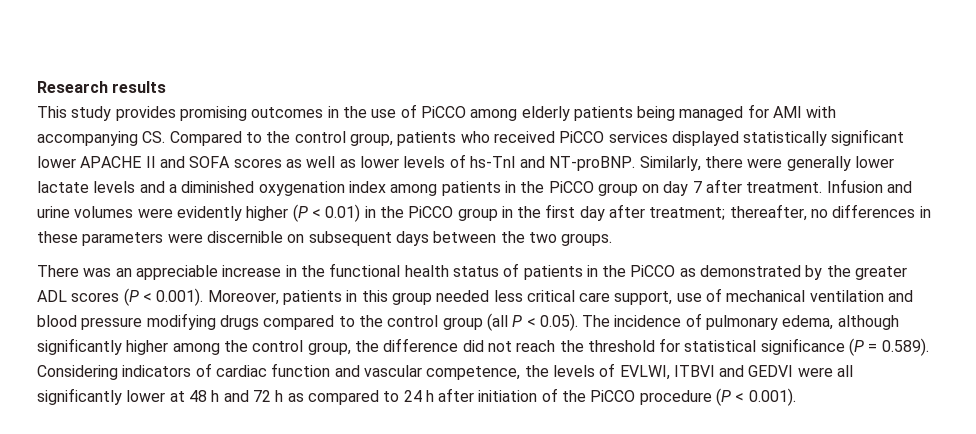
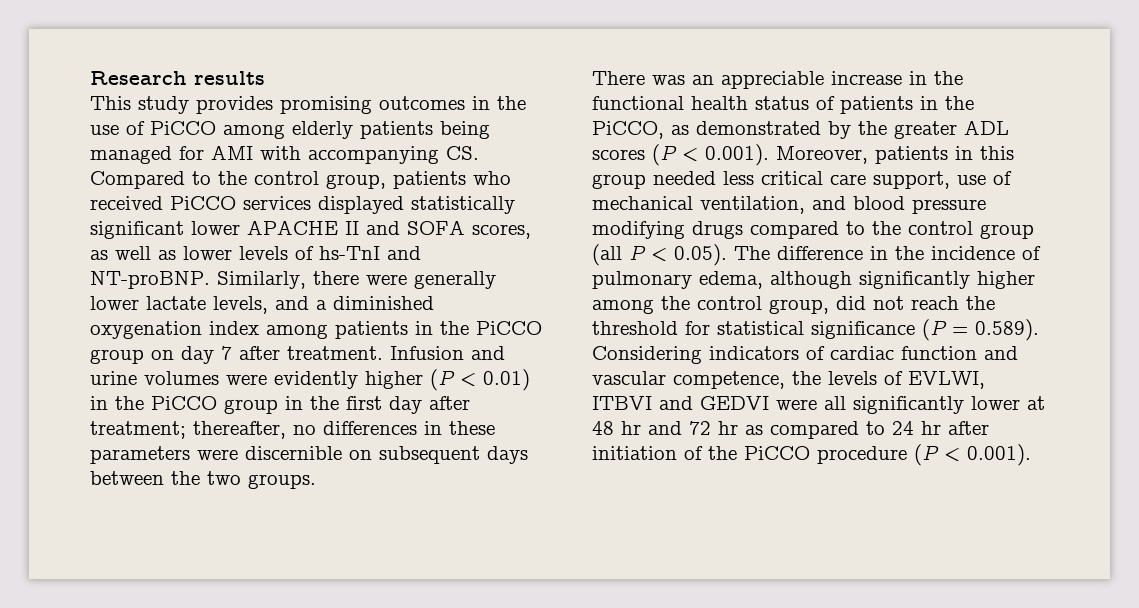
[233,158,282,168] scores -> [472,224,531,239] scores,
[93,181,136,193] levels -> [213,296,268,314] levels,
[630,265,676,277] PiCCO -> [592,121,664,139] PiCCO,
[809,290,884,302] ventilation -> [700,196,805,214] ventilation,
(611, 321) none -> [777,246,924,260] difference in the
[354,338,459,352] the difference -> (829, 306) none
[211,390,220,402] h -> [621,421,641,435] hr
[275,390,284,402] h -> [718,421,738,435] hr
[425,390,434,402] h -> [921,421,941,435] hr

